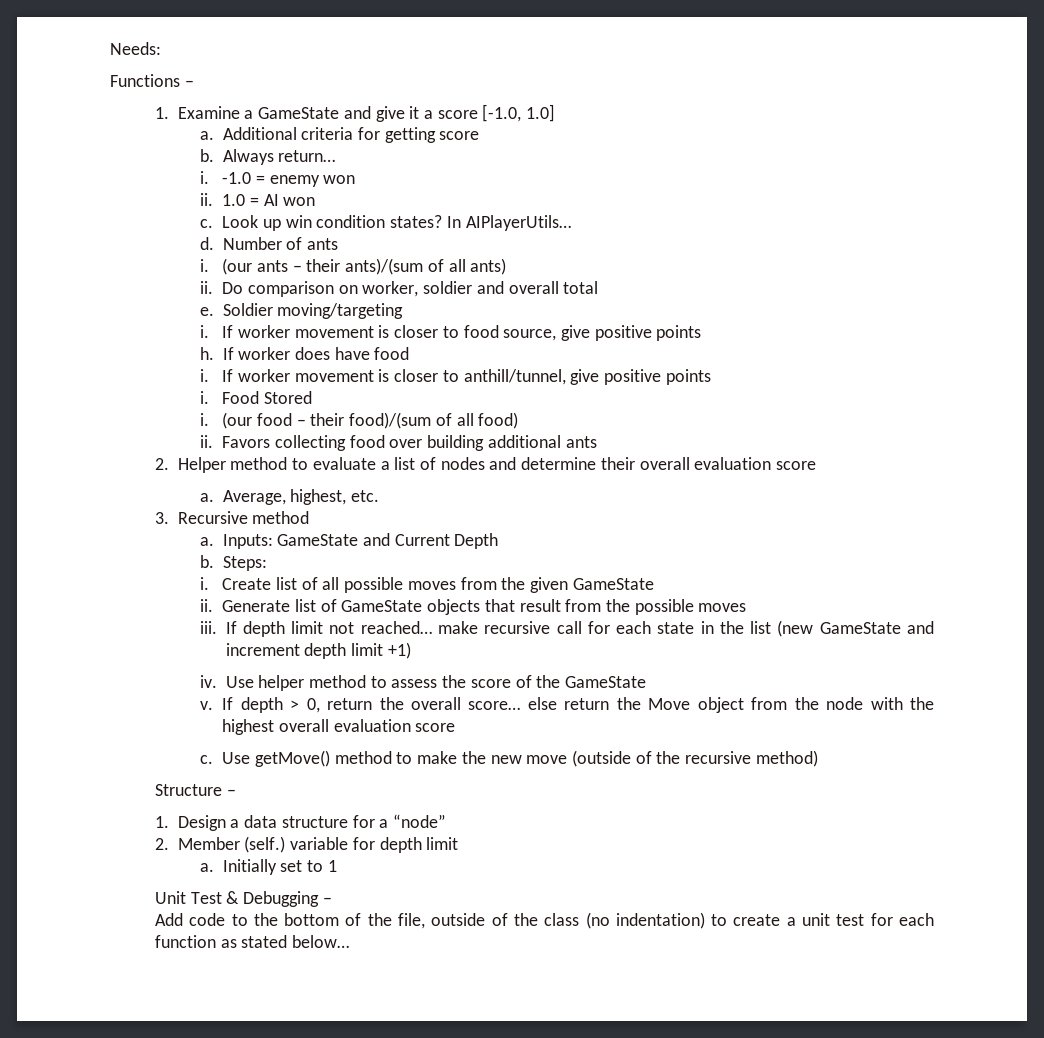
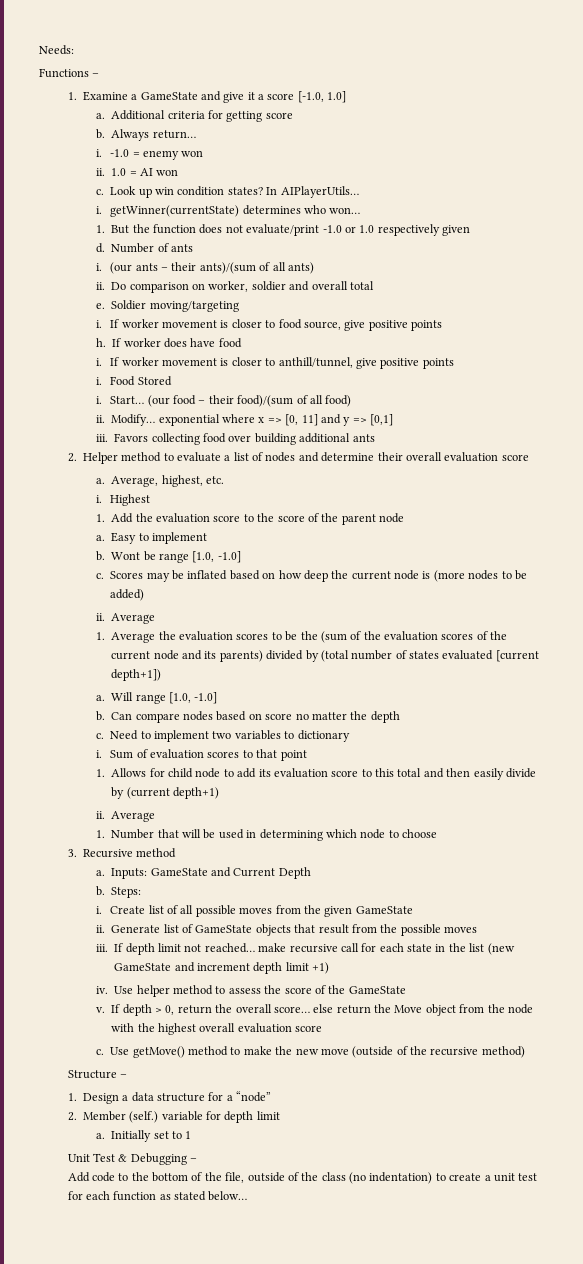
(571, 223) none -> [96,205,361,217] [96,224,471,236] // i. getWinner(currentState) determines who won… // 1. But the function does not evaluate/print -1.0 or 1.0 respectively given
(209, 419) none -> [110,396,145,404] Start…
(213, 441) none -> [111,414,394,426] [96,434,109,442] Modify… exponential where x => [0, 11] and y => [0,1] // iii.
(379, 496) none -> [96,494,151,506] [96,513,405,525] [96,532,208,544] [96,551,241,563] [96,570,527,582] [110,589,145,601] [96,613,156,624] [96,631,508,643] [111,650,539,662] [111,669,162,681] [96,692,218,704] [96,711,400,723] [96,730,350,742] [96,749,307,761] [96,768,536,780] [111,787,220,799] [96,811,156,822] [96,829,438,841] // i. Highest // 1. Add the evaluation score to the score of the parent node // a. Easy to implement // b. Wont be range [1.0, -1.0] // c. Scores may be inflated based on how deep the current node is (more nodes to be added) // ii. Average // 1. Average the evaluation scores to be the (sum of the evaluation scores of the current node and its parents) divided by (total number of states evaluated [current depth+1]) // a. Will range [1.0, -1.0] // b. Can compare nodes based on score no matter the depth // c. Need to implement two variables to dictionary // i. Sum of evaluation scores to that point // 1. Allows for child node to add its evaluation score to this total and then easily divide by (current depth+1) // ii. Average // 1. Number that will be used in determining which node to choose

